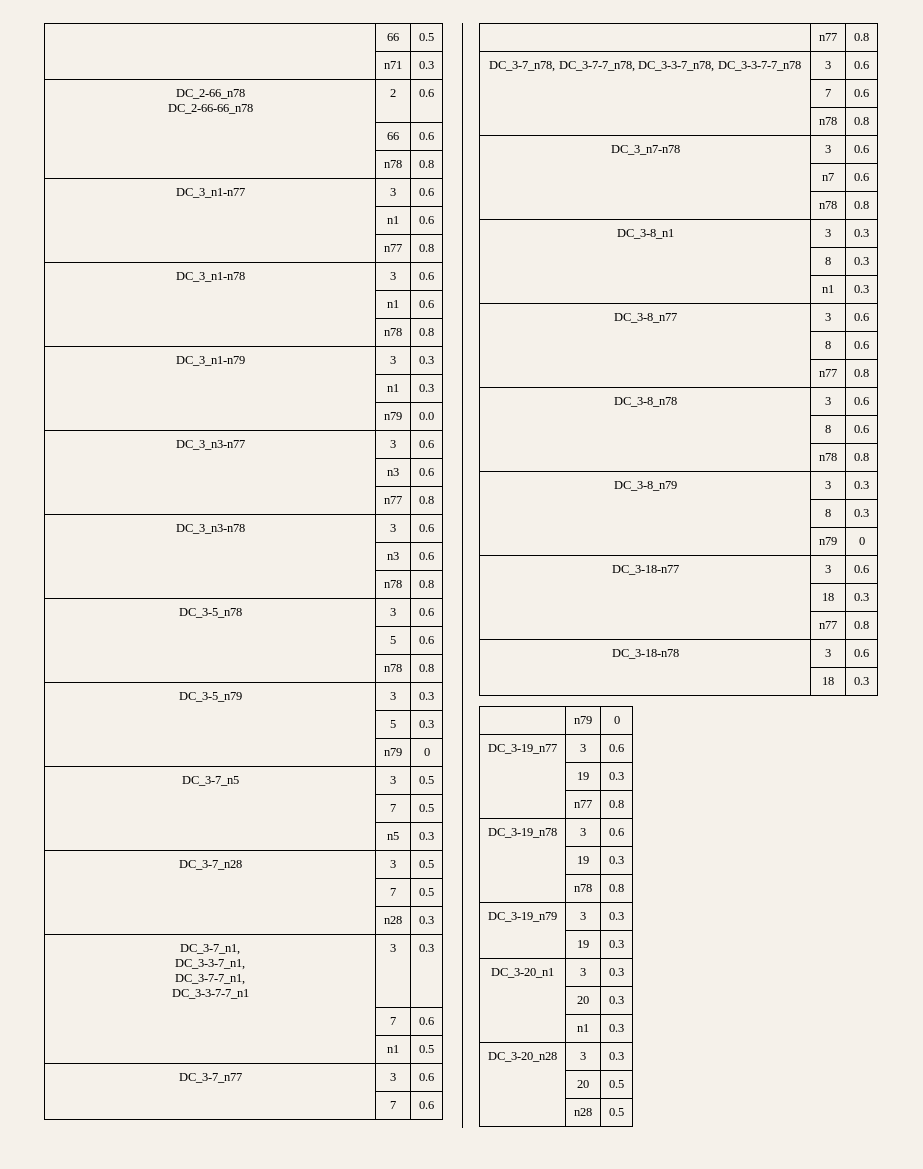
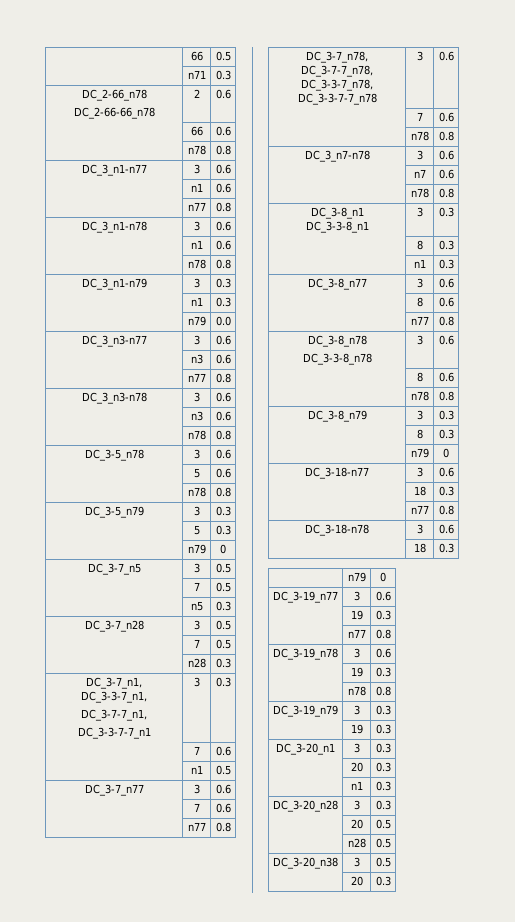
(674, 234) none -> [305,221,369,233] // DC_3-3-8_n1
(677, 402) none -> [302,353,372,365] // DC_3-3-8_n78
(624, 1112) none -> [273,857,338,869] [353,857,360,867] [375,857,391,867] [350,876,363,886] [375,876,391,886] // DC_3-20_n38 | 3 | 0.5 // | 20 | 0.3

